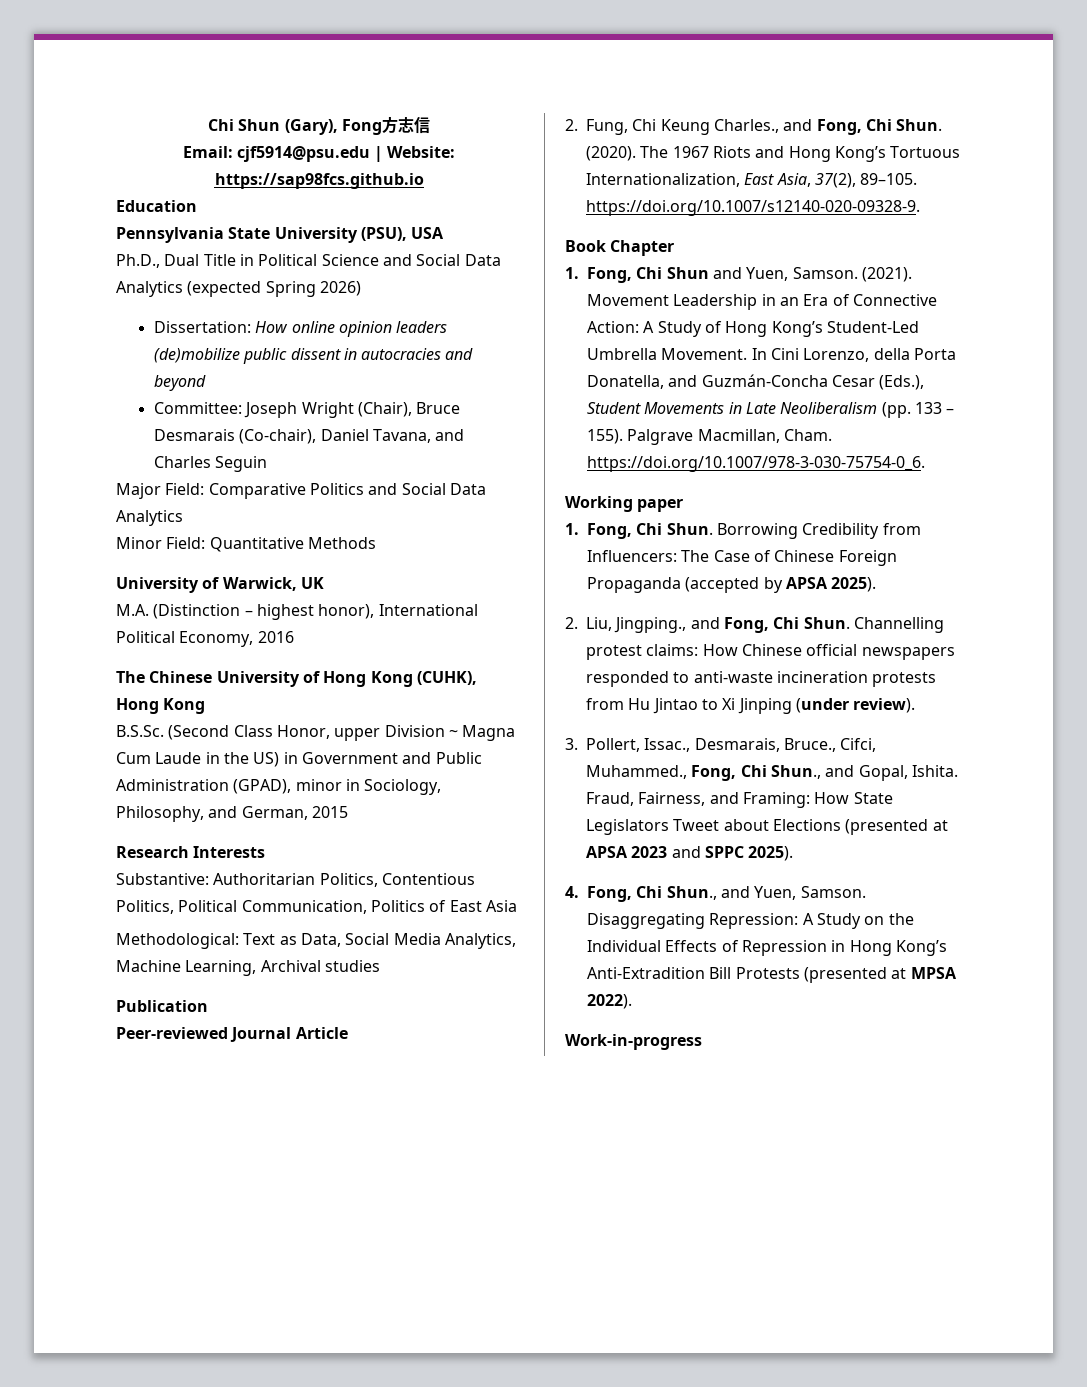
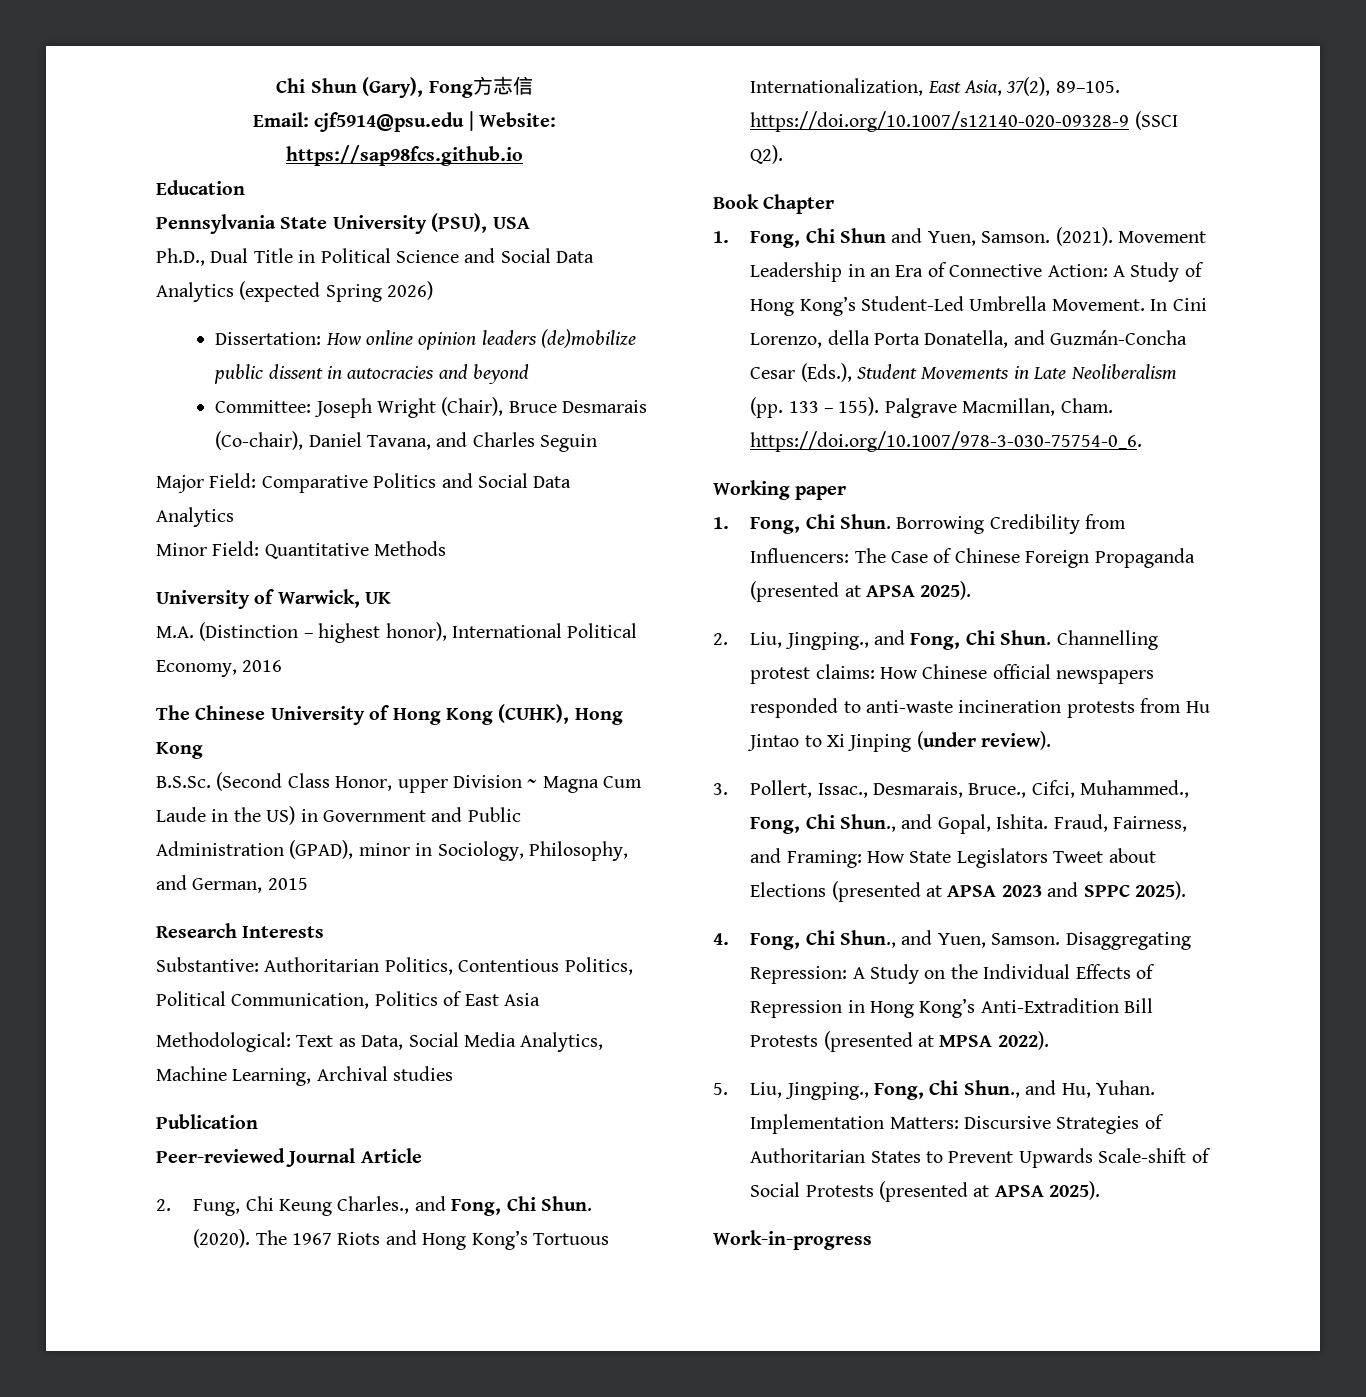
[586,200,920,216] https://doi.org/10.1007/s12140-020-09328-9. -> [750,111,1178,132] [750,145,784,164] https://doi.org/10.1007/s12140-020-09328-9 (SSCI Q2).
[685,577,783,593] (accepted by -> [750,581,861,602] (presented at
(632, 1001) none -> [713,1080,1155,1100] [750,1114,1164,1134] [750,1148,1211,1168] [750,1181,1101,1202] // 5. Liu, Jingping., Fong, Chi Shun., and Hu, Yuhan. Implementation Matters: Discursive Strategies of Authoritarian States to Prevent Upwards Scale-shift of Social Protests (presented at APSA 2025).

